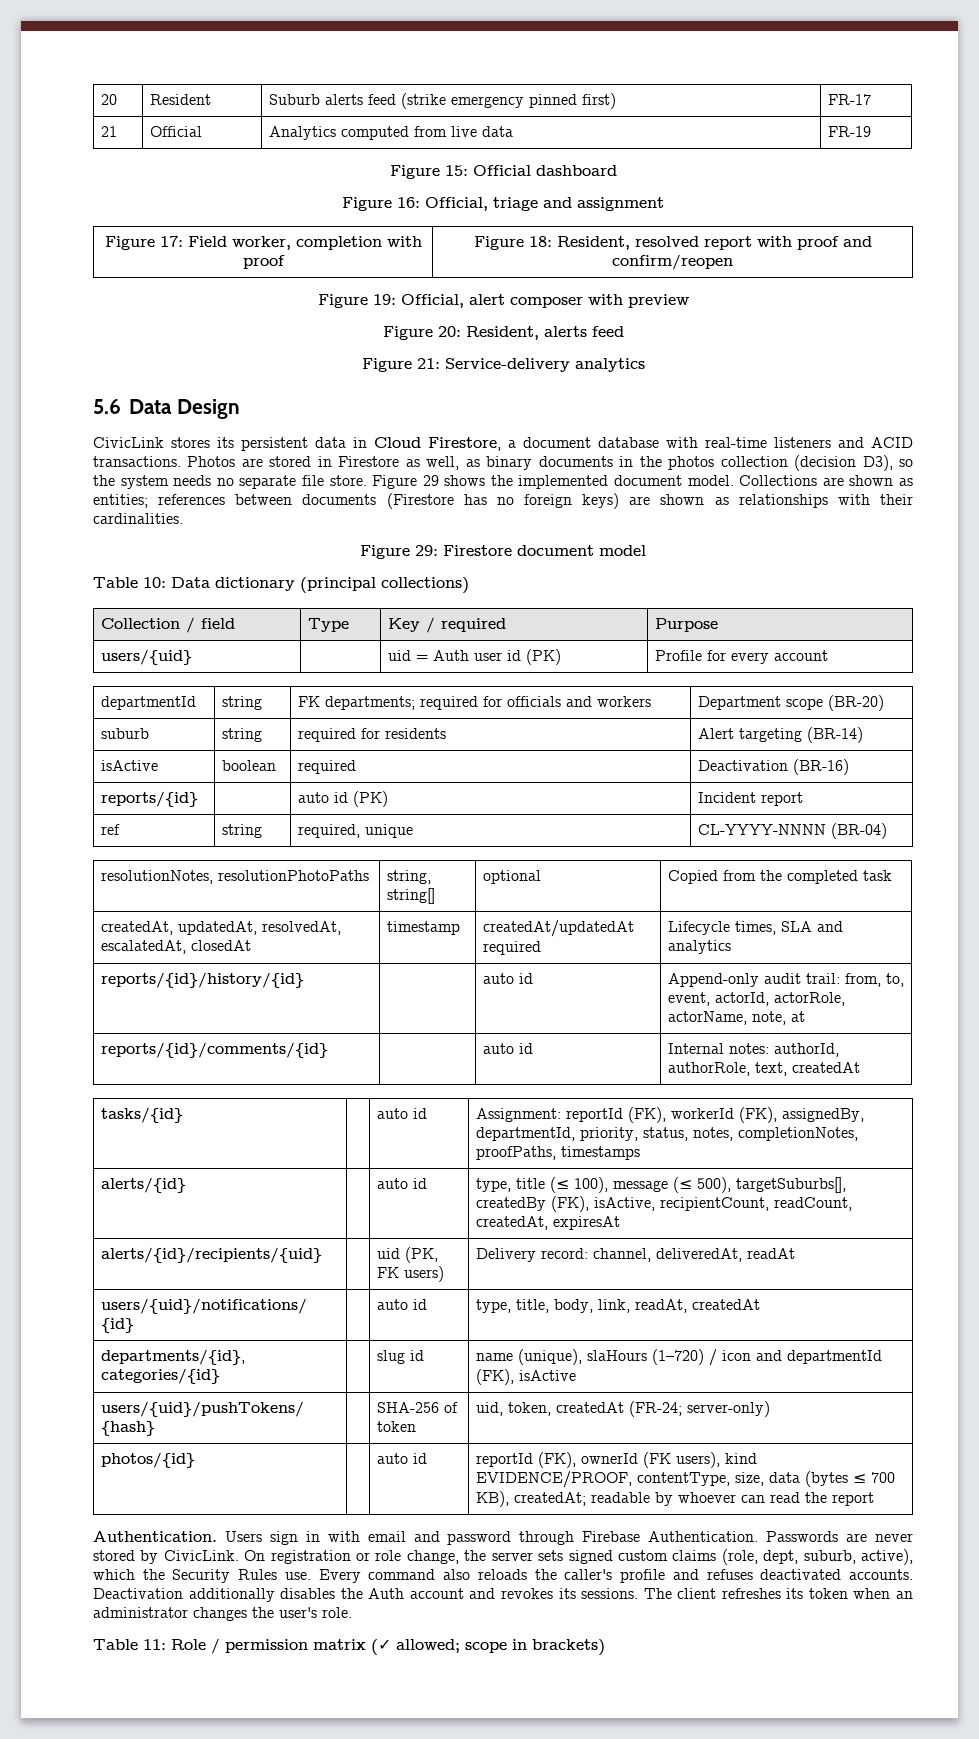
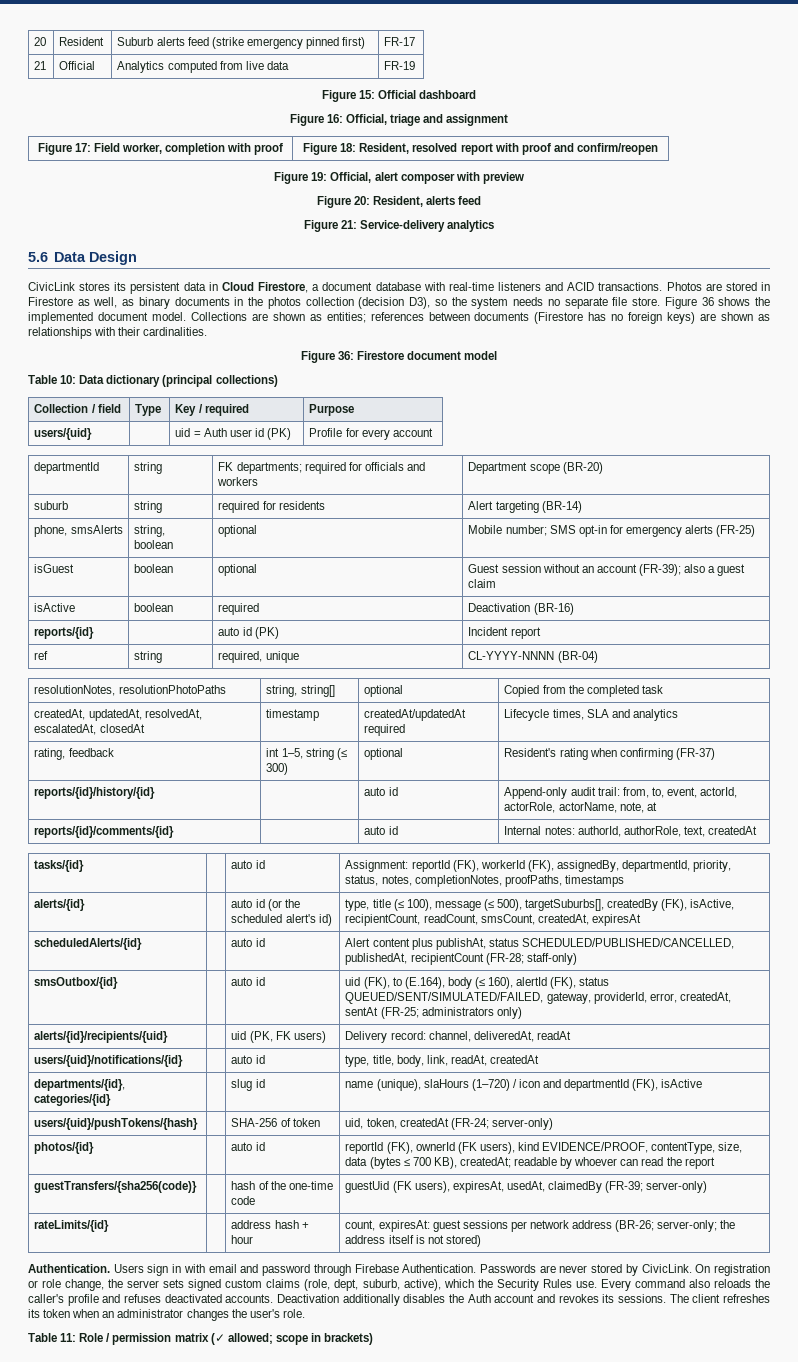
[422,475,439,486] 29 -> [701,297,714,306] 36
[415,545,438,556] 29: -> [337,351,354,360] 36:
(863, 735) none -> [34,525,123,537] [134,525,166,537] [134,540,174,549] [218,525,258,537] [468,525,756,537] [34,564,75,573] [134,564,174,573] [218,564,258,576] [468,564,746,576] [468,579,497,588] // phone, smsAlerts | string, boolean | optional | Mobile number; SMS opt-in for emergency alerts (FR-25) // isGuest | boolean | optional | Guest session without an account (FR-39); also a guest claim
(731, 947) none -> [34,748,114,760] [266,748,347,760] [266,763,289,775] [364,748,404,760] [504,748,715,760] // rating, feedback | int 1–5, string (≤ 300) | optional | Resident's rating when confirming (FR-37)
(427, 1183) none -> [267,899,300,911] [231,914,332,926] (or the scheduled alert's id)
(852, 1204) none -> [480,914,535,925] smsCount,
(620, 1223) none -> [34,938,143,950] [231,938,265,947] [345,938,734,950] [345,953,577,965] [34,977,119,989] [231,977,265,986] [345,977,610,989] [345,992,731,1004] [345,1007,522,1019] // scheduledAlerts/{id} | | auto id | Alert content plus publishAt, status SCHEDULED/PUBLISHED/CANCELLED, publishedAt, recipientCount (FR-28; staff-only) // smsOutbox/{id} | | auto id | uid (FK), to (E.164), body (≤ 160), alertId (FK), status QUEUED/SENT/SIMULATED/FAILED, gateway, providerId, error, createdAt, sentAt (FR-25; administrators only)
(874, 1499) none -> [34,1181,198,1193] [231,1181,333,1190] [231,1196,256,1205] [345,1181,708,1193] [34,1220,110,1232] [231,1220,309,1229] [231,1235,254,1244] [345,1220,736,1232] [345,1235,481,1247] // guestTransfers/{sha256(code)} | | hash of the one-time code | guestUid (FK users), expiresAt, usedAt, claimedBy (FR-39; server-only) // rateLimits/{id} | | address hash + hour | count, expiresAt: guest sessions per network address (BR-26; server-only; the address itself is not stored)

